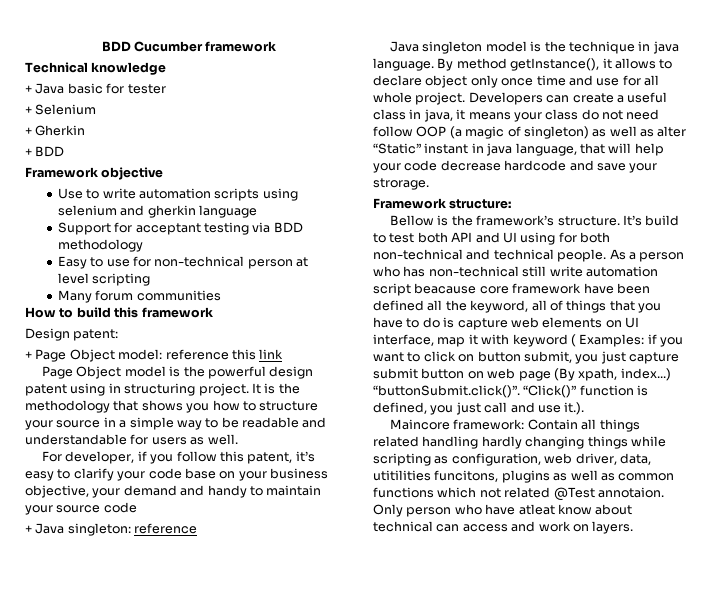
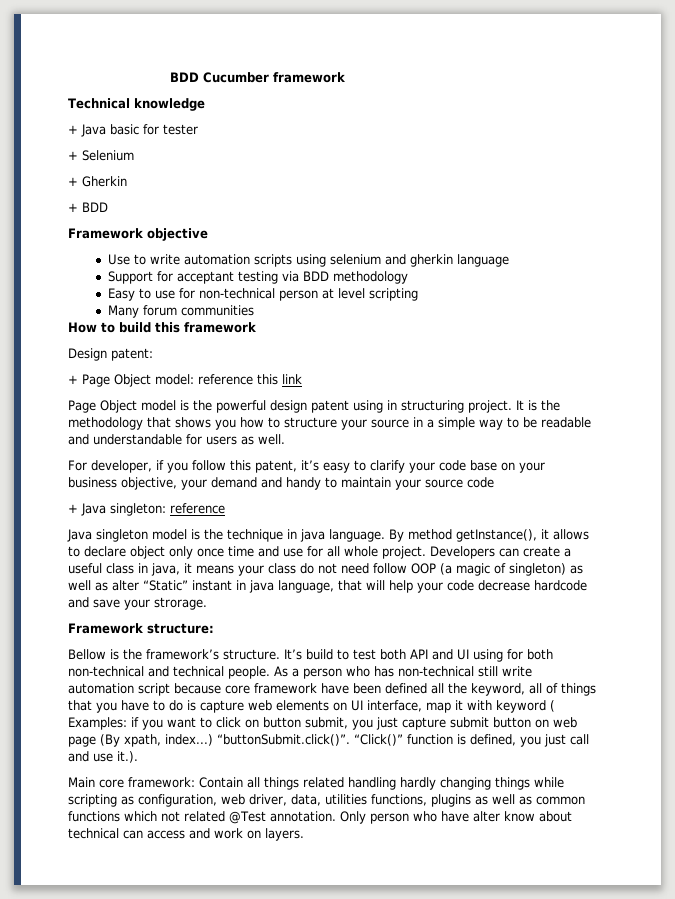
[414,283,477,294] beacause -> [174,683,221,694] because
[390,419,451,430] Maincore -> [68,777,124,788] Main core
[373,470,499,482] utitilities funcitons, -> [325,794,427,806] utilities functions,
[597,487,664,498] annotaion. -> [269,811,336,822] annotation.
[518,504,555,515] atleat -> [472,811,500,822] alter

